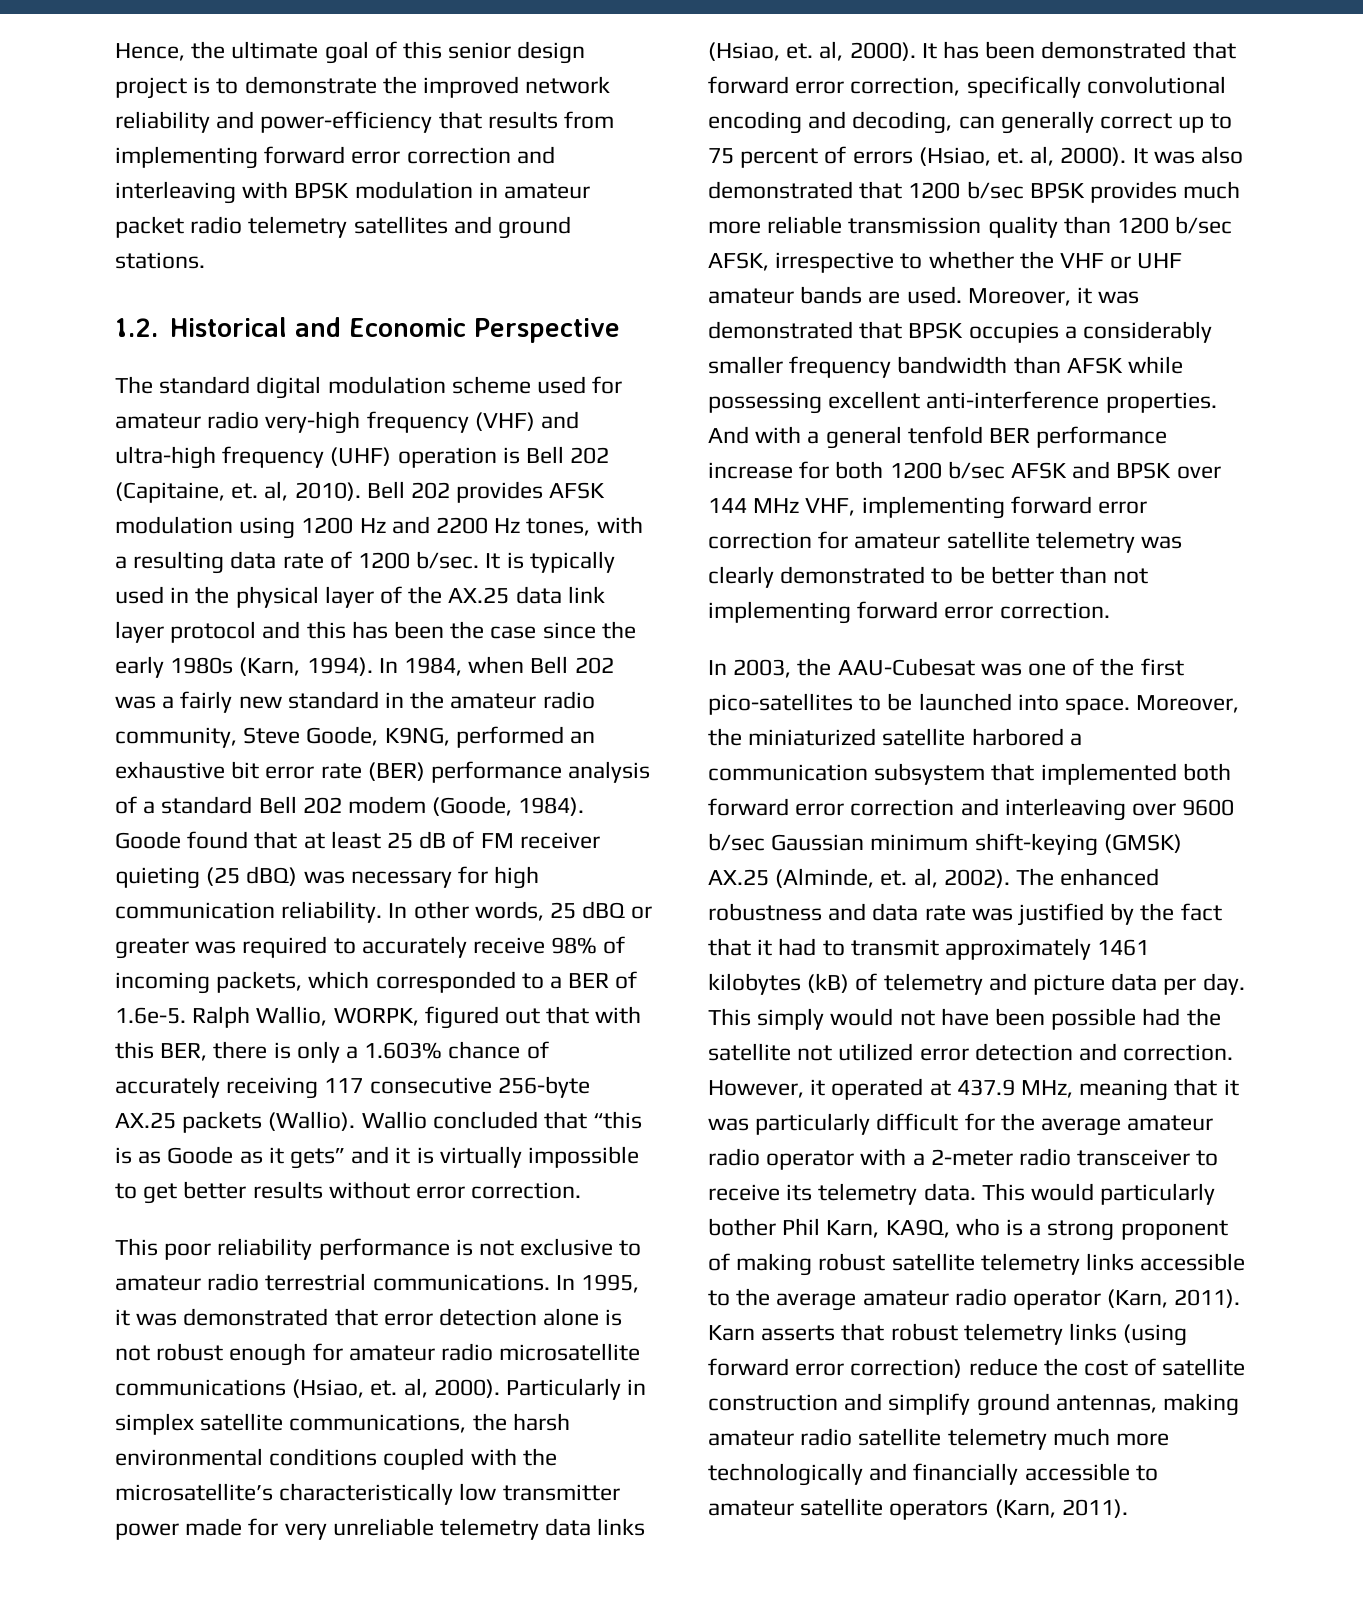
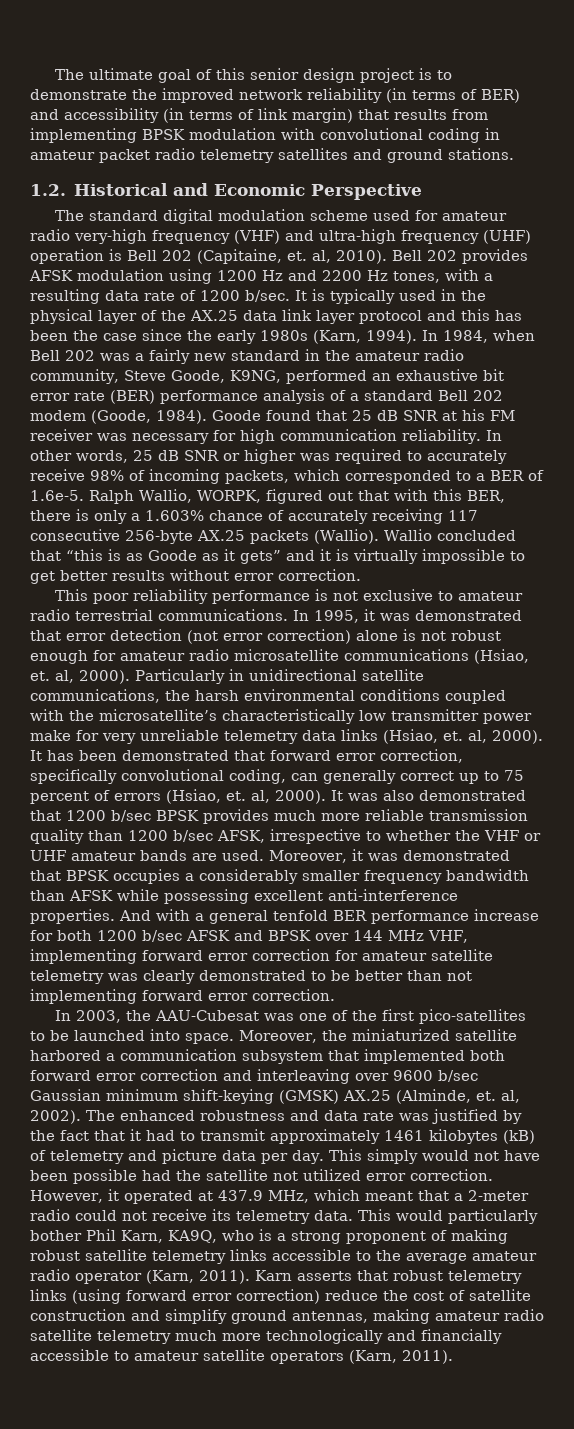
[115,41,226,61] Hence, the -> [55,69,85,80] The
[216,111,615,133] [115,146,555,169] [115,181,473,204] and power-efficiency that results from implementing forward error correction and interleaving with BPSK modulation -> [386,88,520,103] [30,108,488,123] [30,128,480,143] (in terms of BER) and accessibility (in terms of link margin) that results from implementing BPSK modulation with convolutional coding
[303,831,600,849] [115,866,298,889] at least 25 dB of FM receiver quieting (25 dBQ) -> [352,409,515,421] [30,429,93,441] 25 dB SNR at his FM receiver
[582,901,653,919] [115,938,189,959] dBQ or greater -> [158,449,296,464] dB SNR or higher
(538, 1317) none -> [187,629,351,644] (not error correction)
[115,1413,194,1435] simplex -> [249,669,357,681] unidirectional
[185,1518,243,1536] made -> [30,730,71,741] make
[708,111,953,134] encoding and decoding, -> [229,769,286,784] coding,
[974,1043,1118,1061] detection and -> (406, 1177) none
[1079,1078,1239,1101] [708,1113,1214,1136] [708,1148,907,1170] meaning that it was particularly difficult for the average amateur radio operator with -> [313,1189,449,1201] which meant that
[1077,1149,1219,1166] transceiver to -> [75,1210,147,1221] could not

